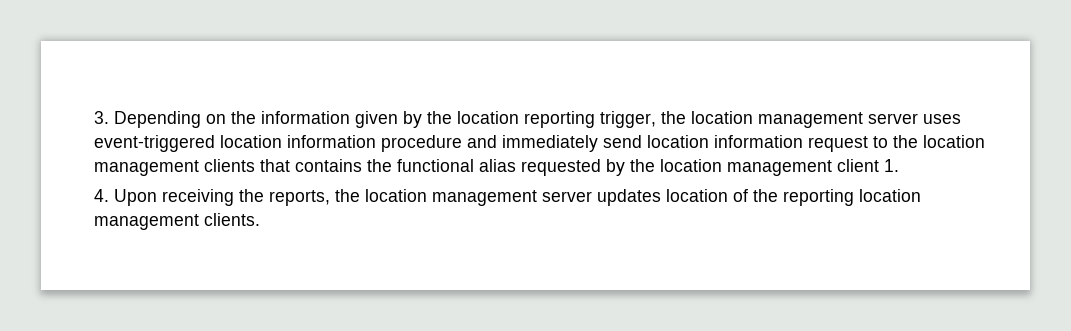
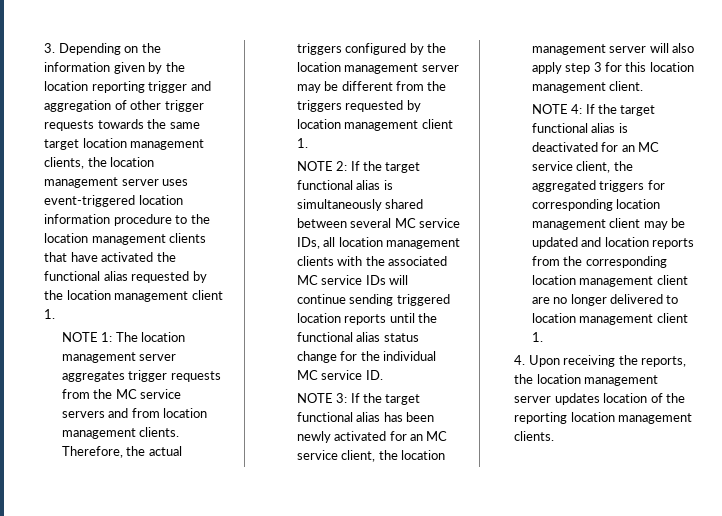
[600,111,657,128] trigger, -> [148,81,211,93] [44,100,204,112] [44,119,200,131] [44,138,205,150] [44,157,85,169] trigger and aggregation of other trigger requests towards the same target location management clients,
[467,135,869,152] and immediately send location information request -> (172, 220) none
[295,159,363,172] contains -> [70,252,154,262] have activated
(900, 165) none -> [61,332,185,342] [61,352,177,363] [61,370,221,382] [61,389,181,399] [61,408,207,418] [61,427,180,439] [61,446,182,458] [296,43,446,55] [296,62,459,74] [296,81,447,93] [296,100,421,112] [296,119,453,131] [296,138,308,148] [296,161,421,173] [296,180,393,190] [296,199,424,211] [296,218,460,228] [296,237,460,249] [296,256,447,266] [296,275,408,285] [296,294,450,306] [296,313,437,325] [296,332,419,342] [296,351,436,363] [296,370,383,380] [296,393,421,405] [296,412,434,422] [296,431,448,443] [296,450,445,462] [531,43,694,55] [531,62,694,74] [531,81,644,93] [531,104,656,116] [531,123,628,133] [531,142,659,152] [531,161,633,173] [531,180,665,192] [531,199,661,211] [531,218,685,230] [531,237,694,249] [531,256,667,268] [531,275,688,287] [531,294,679,306] [531,313,688,325] [531,332,543,342] // NOTE 1: The location management server aggregates trigger requests from the MC service servers and from location management clients. Therefore, the actual triggers configured by the location management server may be different from the triggers requested by location management client 1. // NOTE 2: If the target functional alias is simultaneously shared between several MC service IDs, all location management clients with the associated MC service IDs will continue sending triggered location reports until the functional alias status change for the individual MC service ID. // NOTE 3: If the target functional alias has been newly activated for an MC service client, the location management server will also apply step 3 for this location management client. // NOTE 4: If the target functional alias is deactivated for an MC service client, the aggregated triggers for corresponding location management client may be updated and location reports from the corresponding location management client are no longer delivered to location management client 1.

